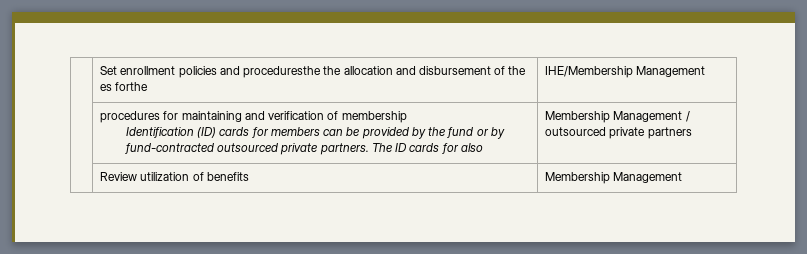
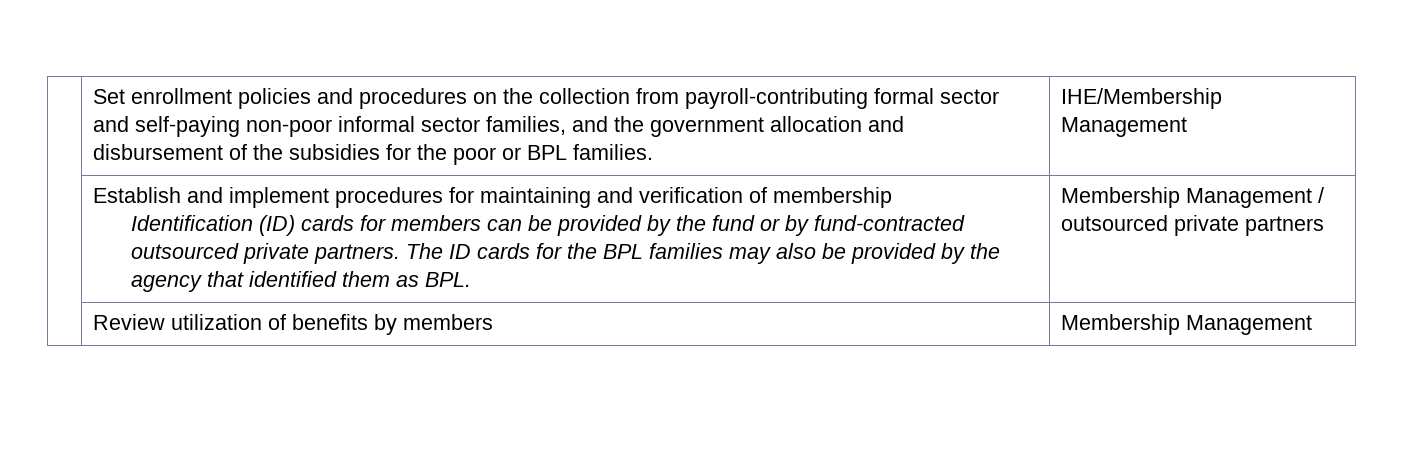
[243,66,342,78] proceduresthe the -> [359,88,1000,109] [93,116,765,137] procedures on the collection from payroll-contributing formal sector and self-paying non-poor informal sector families, and the government
[100,82,149,91] es forthe -> [289,144,654,165] subsidies for the poor or BPL families.
(706, 71) none -> [93,187,330,208] Establish and implement
[460,143,483,152] also -> [566,243,1000,264] [130,271,471,292] the BPL families may also be provided by the agency that identified them as BPL.
(249, 176) none -> [374,314,494,335] by members

